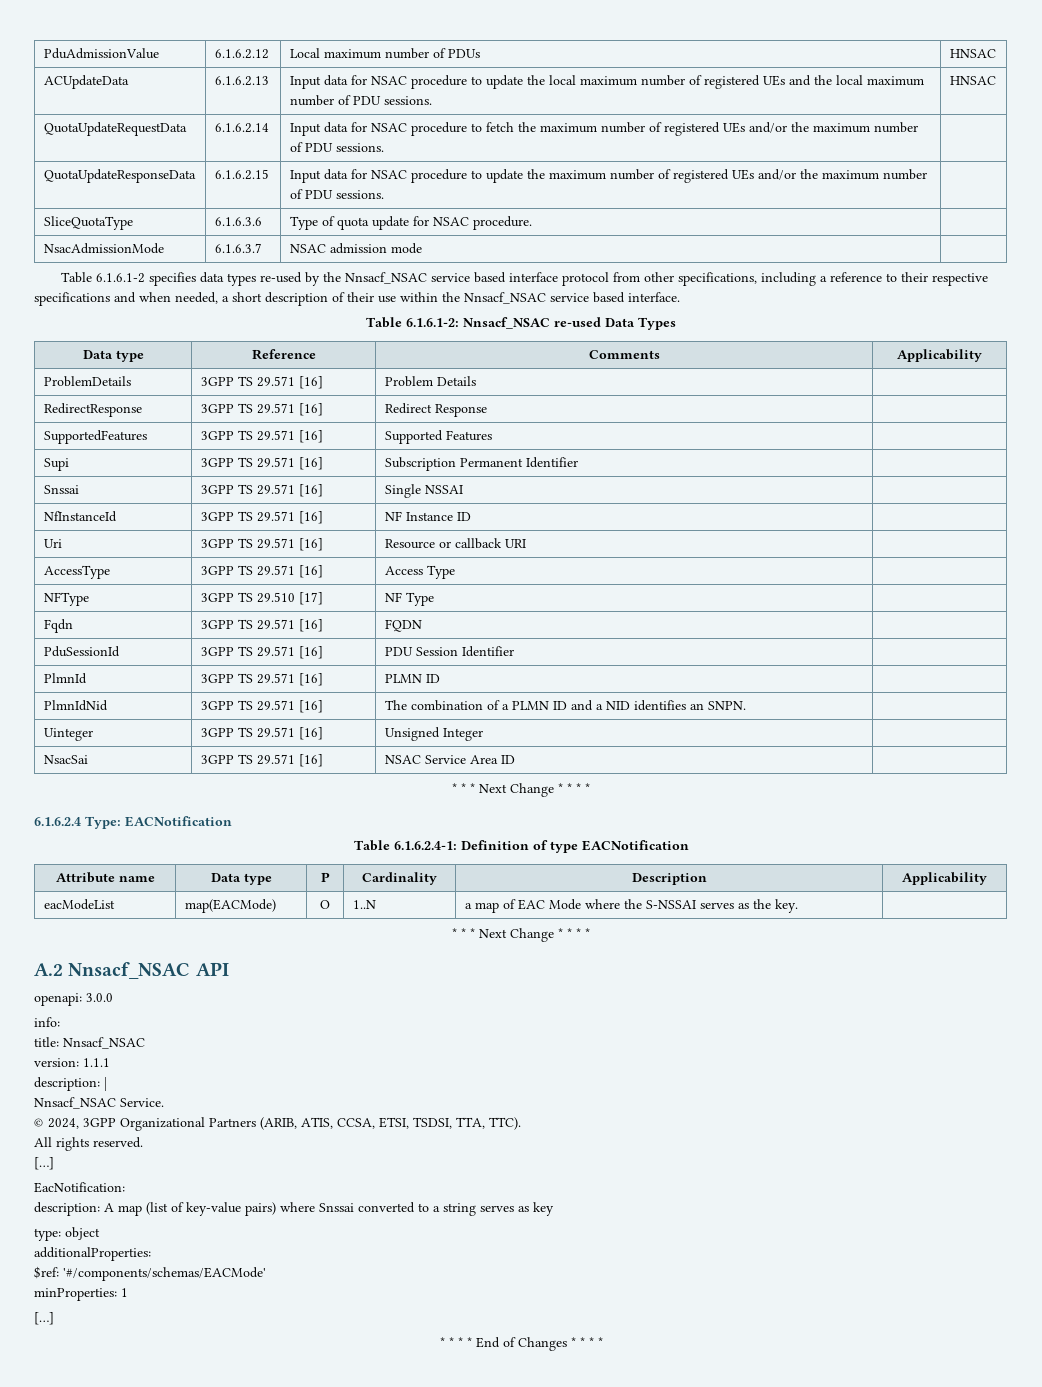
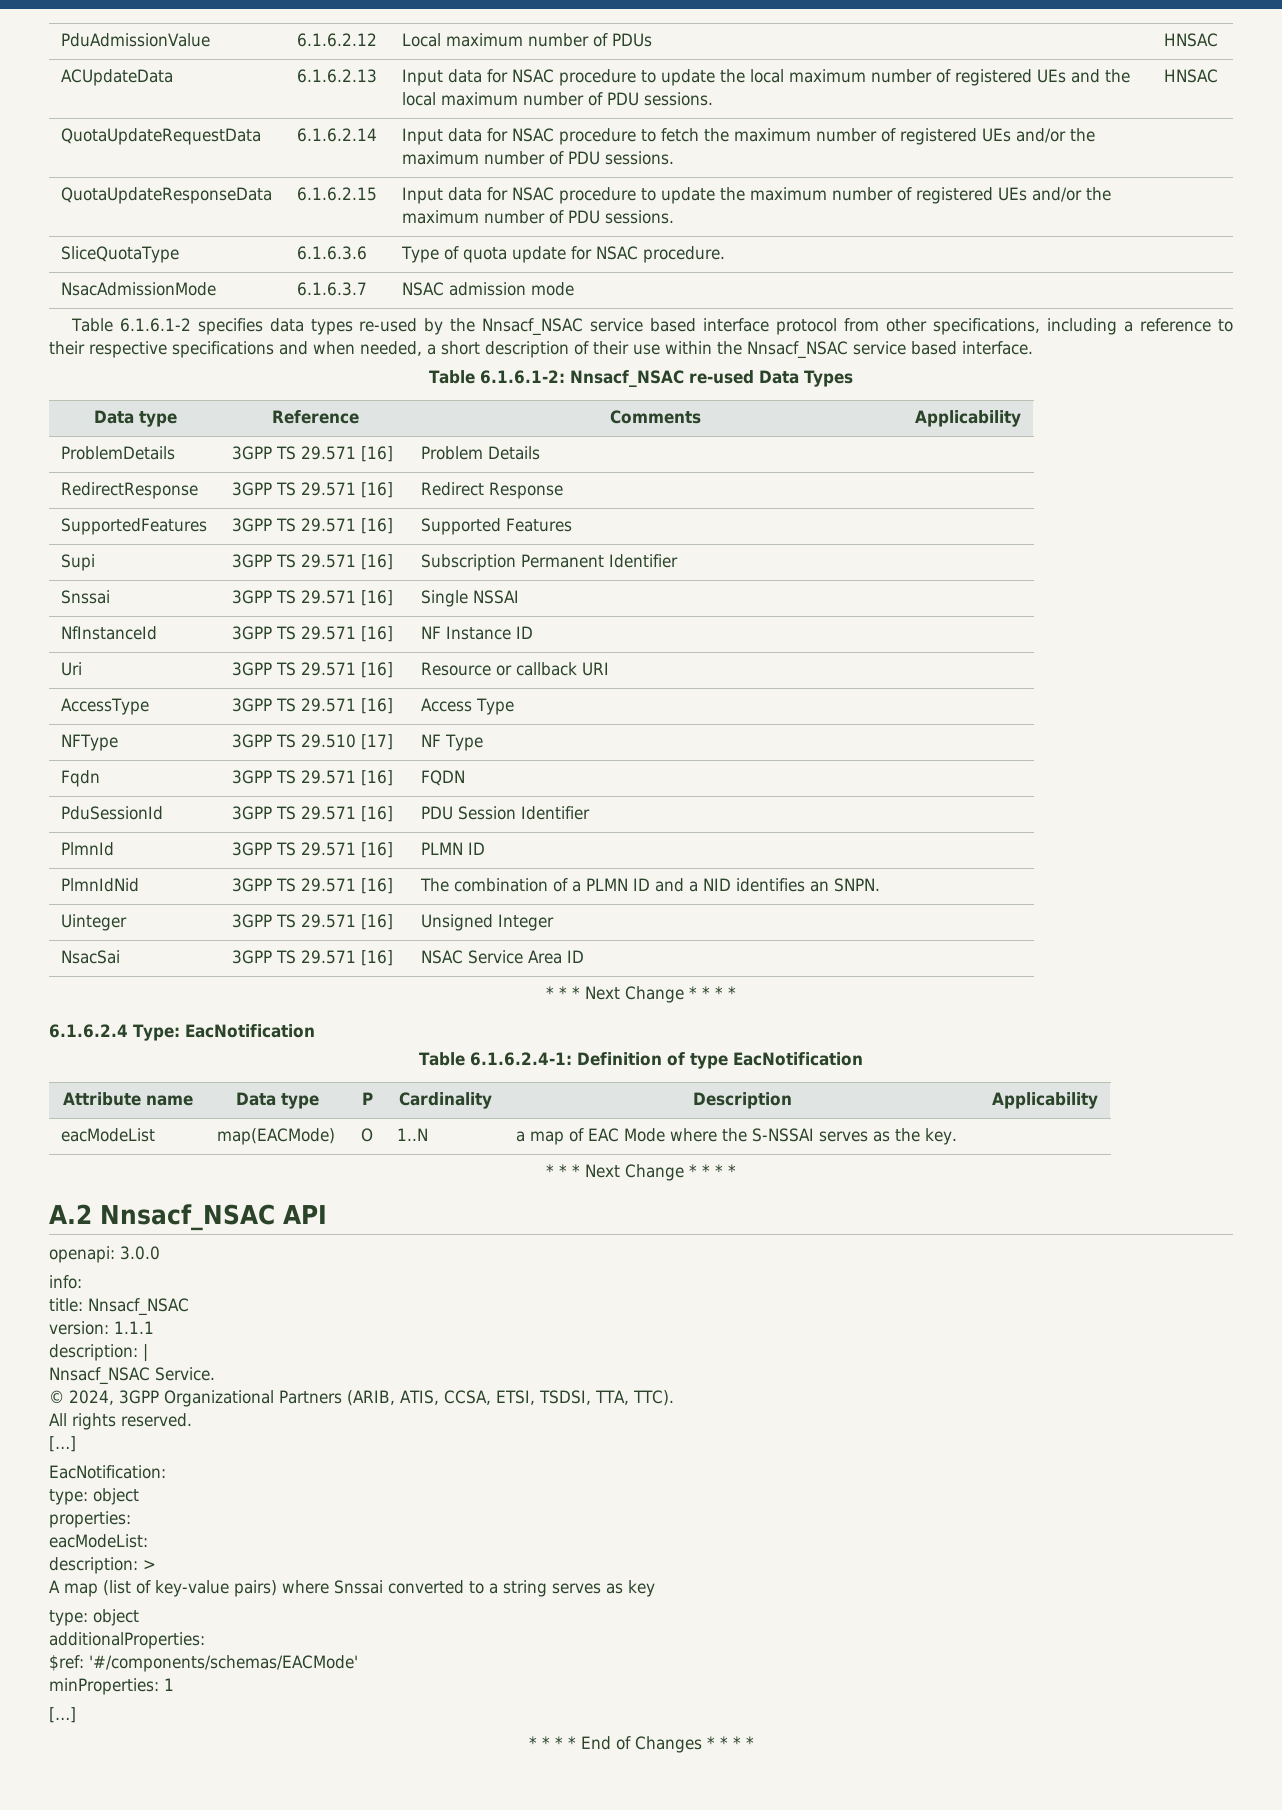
[125,816,232,827] EACNotification -> [184,1024,315,1038] EacNotification
[581,840,689,851] EACNotification -> [732,1052,863,1066] EacNotification
[34,1202,100,1216] // description: -> [49,1488,139,1505] [49,1511,131,1528] [49,1534,148,1548] [49,1557,156,1574] // type: object // properties: // eacModeList: // description: > //

